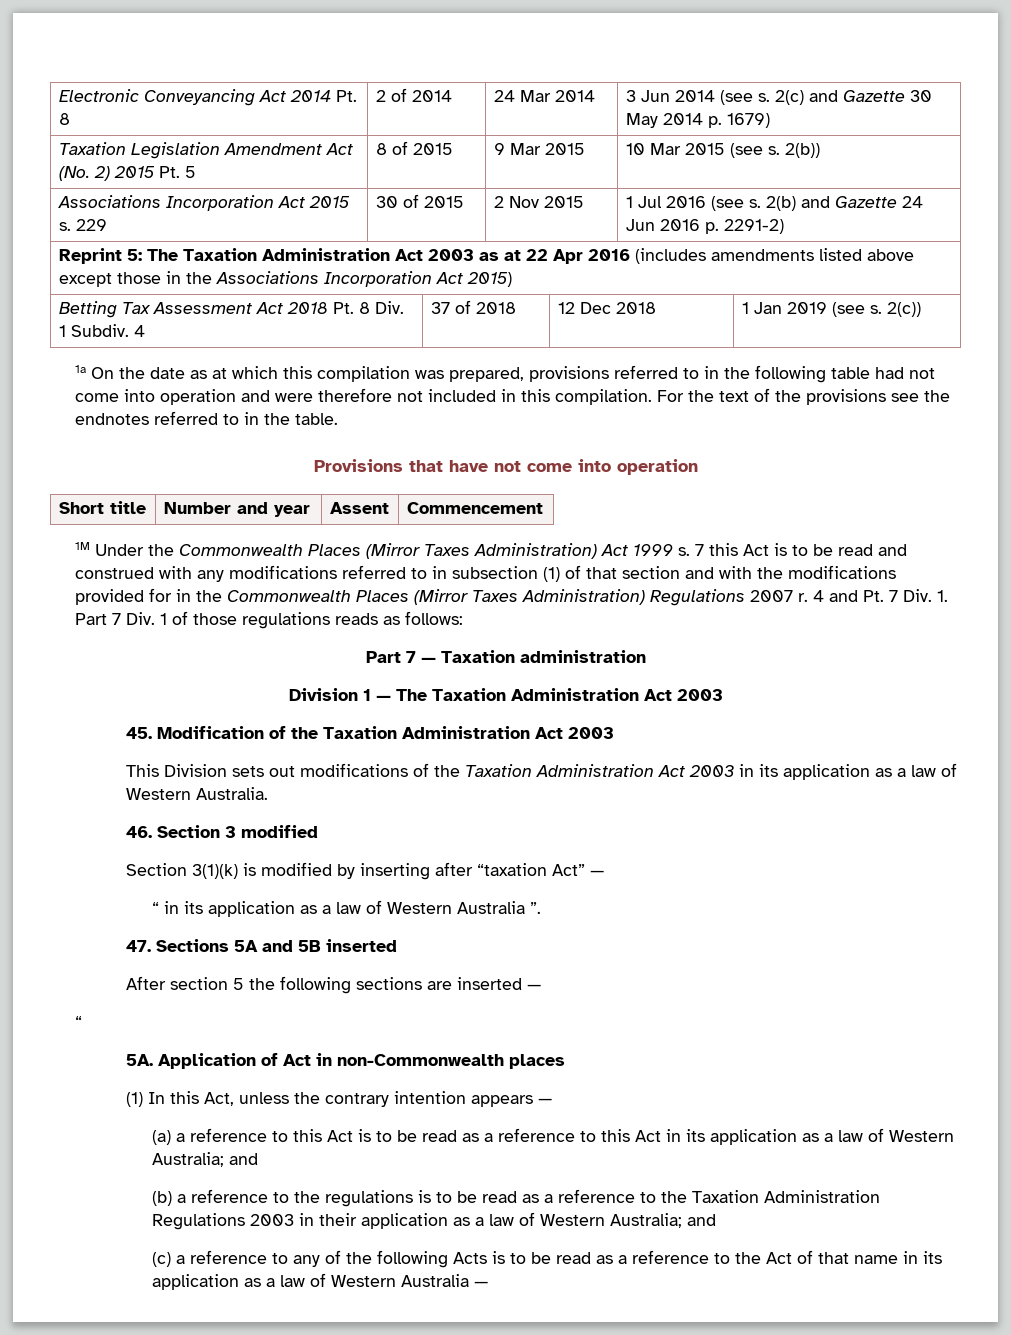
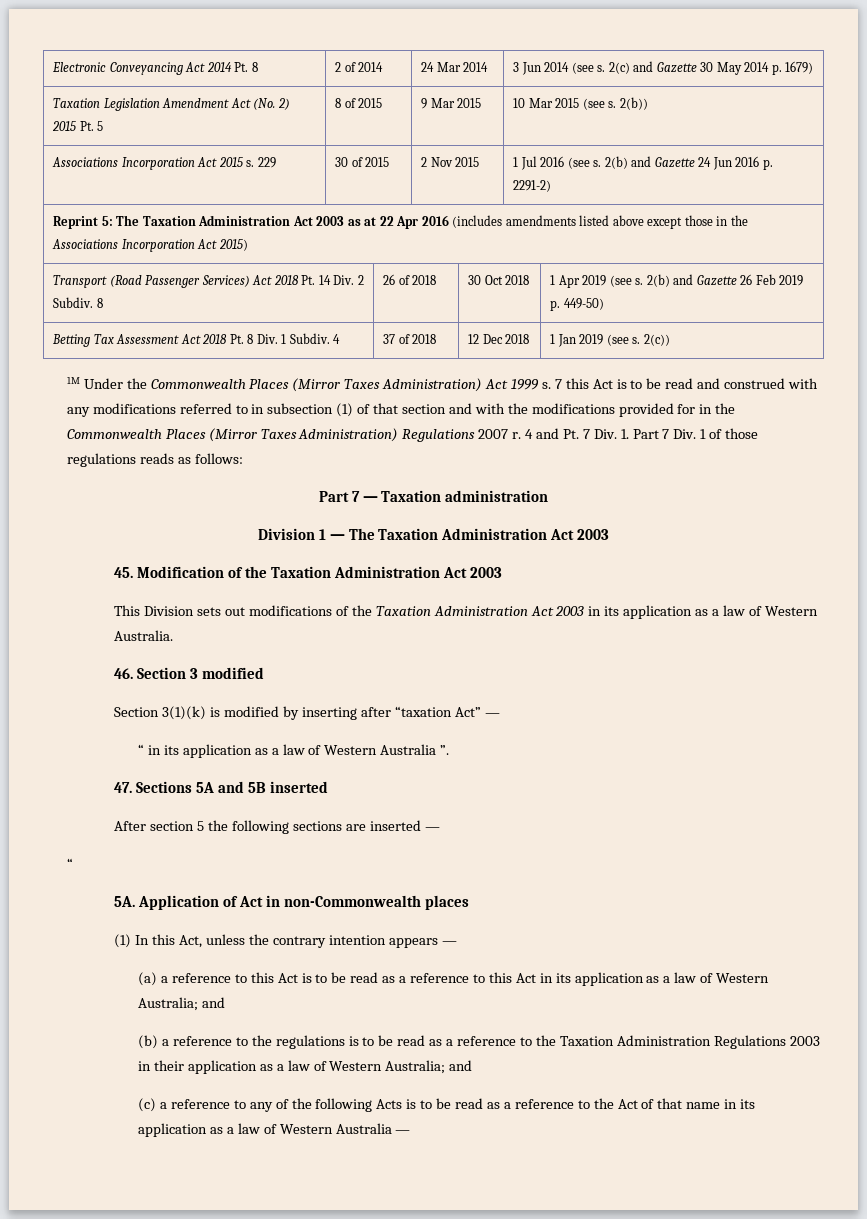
(512, 279) none -> [53,275,364,288] [53,297,103,308] [383,274,437,285] [468,275,530,285] [550,274,804,288] [550,298,604,311] // Transport (Road Passenger Services) Act 2018 Pt. 14 Div. 2 Subdiv. 8 | 26 of 2018 | 30 Oct 2018 | 1 Apr 2019 (see s. 2(b) and Gazette 26 Feb 2019 p. 449-50)
[75,365,936,383] [75,388,951,405] [75,411,339,425] [313,459,698,475] [58,501,146,514] [163,502,310,517] [329,502,389,514] [406,502,543,514] // 1a On the date as at which this compilation was prepared, provisions referred to in the following table had not come into operation and were therefore not included in this compilation. For the text of the provisions see the endnotes referred to in the table. // Provisions that have not come into operation // Short title | Number and year | Assent | Commencement -> (670, 340) none

